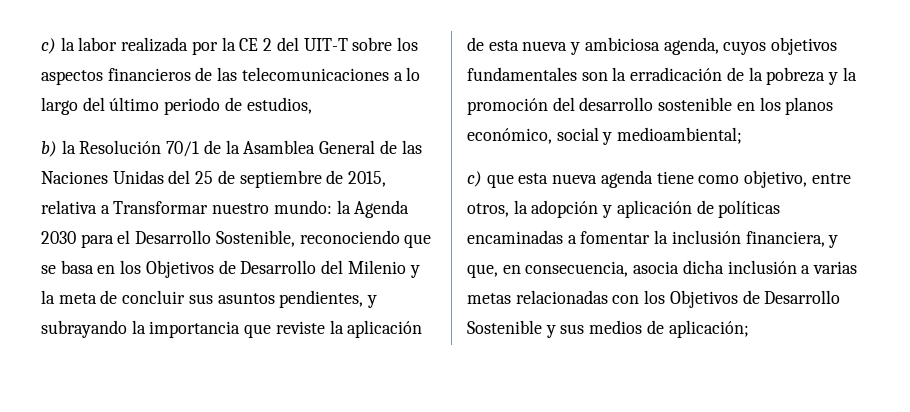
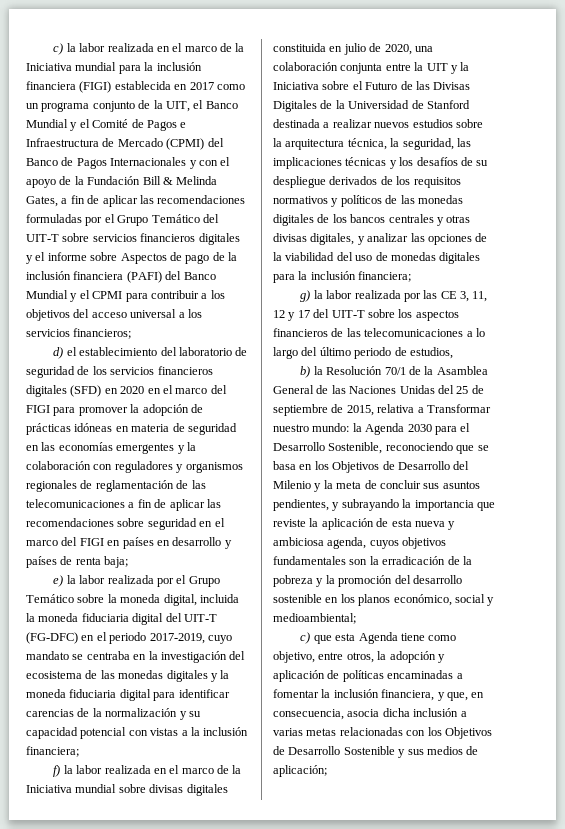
[191,37,273,55] por la CE 2 -> [156,43,245,52] [26,62,202,74] [26,81,245,93] [26,100,238,112] [26,119,187,131] [26,138,224,150] [26,157,231,169] [26,176,218,188] [26,195,246,207] [26,214,219,226] [26,233,240,245] [26,252,237,264] [26,271,216,283] [26,290,225,302] [26,309,202,321] [26,328,132,339] [53,347,248,359] [26,366,213,378] [26,385,227,397] [26,404,203,416] [26,423,237,435] [26,442,196,454] [26,461,243,473] [26,480,206,492] [26,499,221,511] [26,518,225,530] [26,537,232,549] [26,556,129,568] [53,575,220,587] [26,594,239,606] [26,613,217,625] [26,632,232,644] [26,651,246,663] [26,670,230,682] [26,689,230,701] [26,708,201,720] [26,727,249,739] [26,746,79,757] [53,765,242,777] [26,784,228,796] [273,43,433,55] [273,62,470,74] [273,81,471,90] [273,100,470,112] [273,119,483,128] [273,138,471,150] [273,157,489,169] [273,176,461,188] [273,195,463,207] [273,214,471,226] [273,233,488,245] [273,252,481,264] [273,271,412,283] [300,290,488,302] [273,310,310,321] en el marco de la Iniciativa mundial para la inclusión financiera (FIGI) establecida en 2017 como un programa conjunto de la UIT, el Banco Mundial y el Comité de Pagos e Infraestructura de Mercado (CPMI) del Banco de Pagos Internacionales y con el apoyo de la Fundación Bill & Melinda Gates, a fin de aplicar las recomendaciones formuladas por el Grupo Temático del UIT-T sobre servicios financieros digitales y el informe sobre Aspectos de pago de la inclusión financiera (PAFI) del Banco Mundial y el CPMI para contribuir a los objetivos del acceso universal a los servicios financieros; // d) el establecimiento del laboratorio de seguridad de los servicios financieros digitales (SFD) en 2020 en el marco del FIGI para promover la adopción de prácticas idóneas en materia de seguridad en las economías emergentes y la colaboración con reguladores y organismos regionales de reglamentación de las telecomunicaciones a fin de aplicar las recomendaciones sobre seguridad en el marco del FIGI en países en desarrollo y países de renta baja; // e) la labor realizada por el Grupo Temático sobre la moneda digital, incluida la moneda fiduciaria digital del UIT-T (FG-DFC) en el periodo 2017-2019, cuyo mandato se centraba en la investigación del ecosistema de las monedas digitales y la moneda fiduciaria digital para identificar carencias de la normalización y su capacidad potencial con vistas a la inclusión financiera; // f) la labor realizada en el marco de la Iniciativa mundial sobre divisas digitales constituida en julio de 2020, una colaboración conjunta entre la UIT y la Iniciativa sobre el Futuro de las Divisas Digitales de la Universidad de Stanford destinada a realizar nuevos estudios sobre la arquitectura técnica, la seguridad, las implicaciones técnicas y los desafíos de su despliegue derivados de los requisitos normativos y políticos de las monedas digitales de los bancos centrales y otras divisas digitales, y analizar las opciones de la viabilidad del uso de monedas digitales para la inclusión financiera; // g) la labor realizada por las CE 3, 11, 12 y 17
[552,170,653,188] nueva agenda -> [358,632,398,644] Agenda

